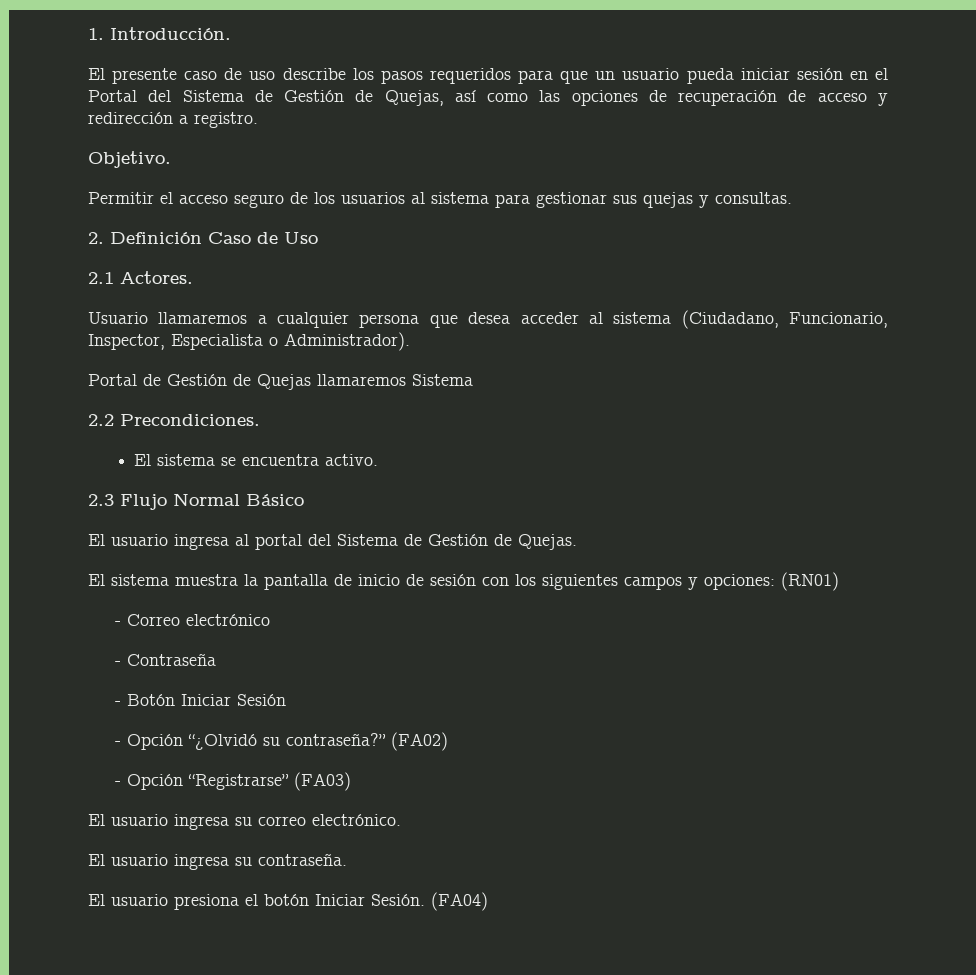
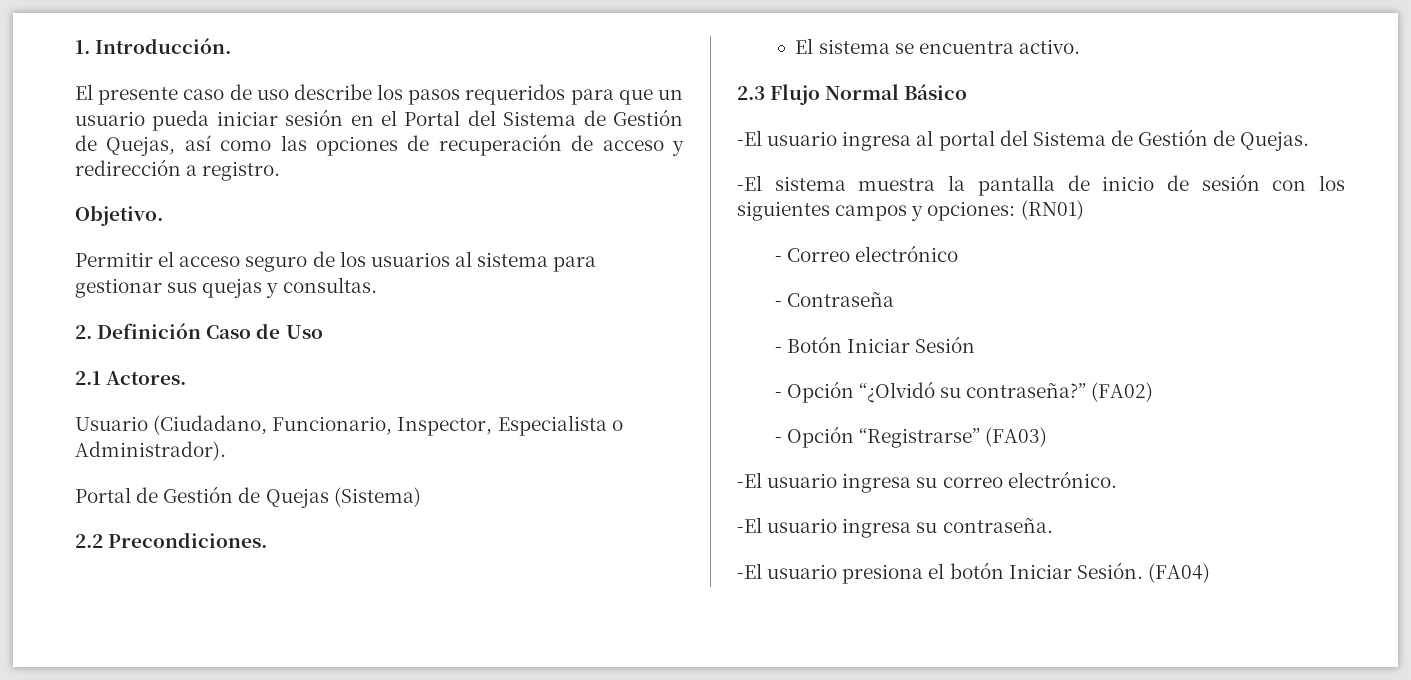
[158,312,672,328] llamaremos a cualquier persona que desea acceder al sistema -> (148, 423) none
[317,374,473,386] llamaremos Sistema -> [333,487,421,507] (Sistema)
[88,534,105,546] El -> [737,130,762,146] -El
[88,574,105,586] El -> [737,175,762,191] -El
[88,814,105,826] El -> [737,472,762,488] -El
[88,854,105,866] El -> [737,517,762,533] -El
[88,894,105,906] El -> [737,563,762,579] -El

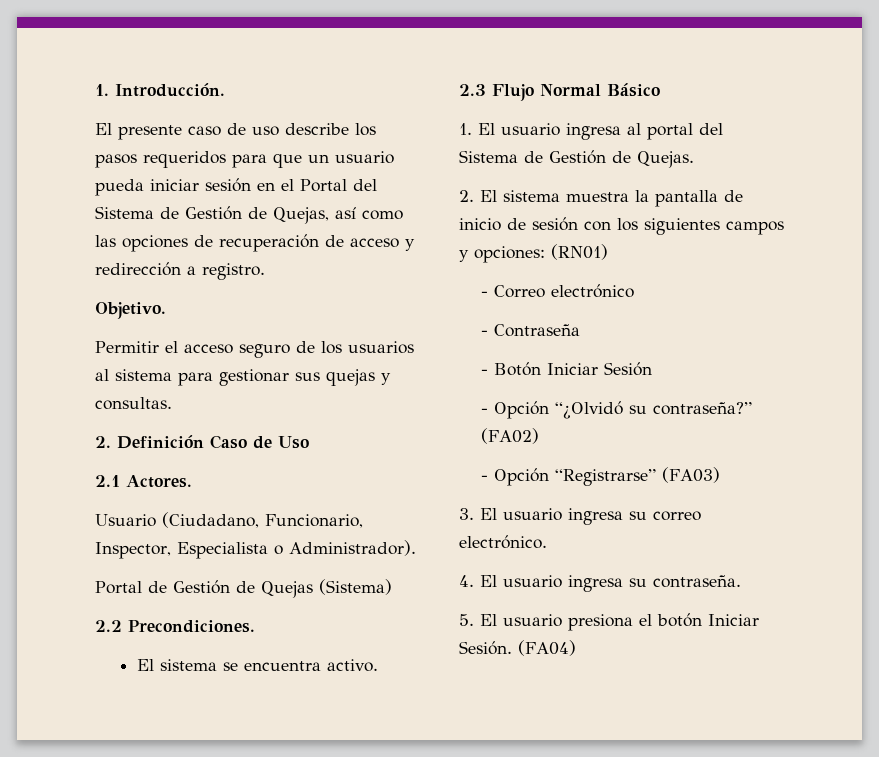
[737,130,762,146] -El -> [459,123,495,135] 1. El
[737,175,762,191] -El -> [459,190,497,202] 2. El
[737,472,762,488] -El -> [459,508,497,520] 3. El
[737,517,762,533] -El -> [459,575,497,587] 4. El
[737,563,762,579] -El -> [459,614,497,626] 5. El

